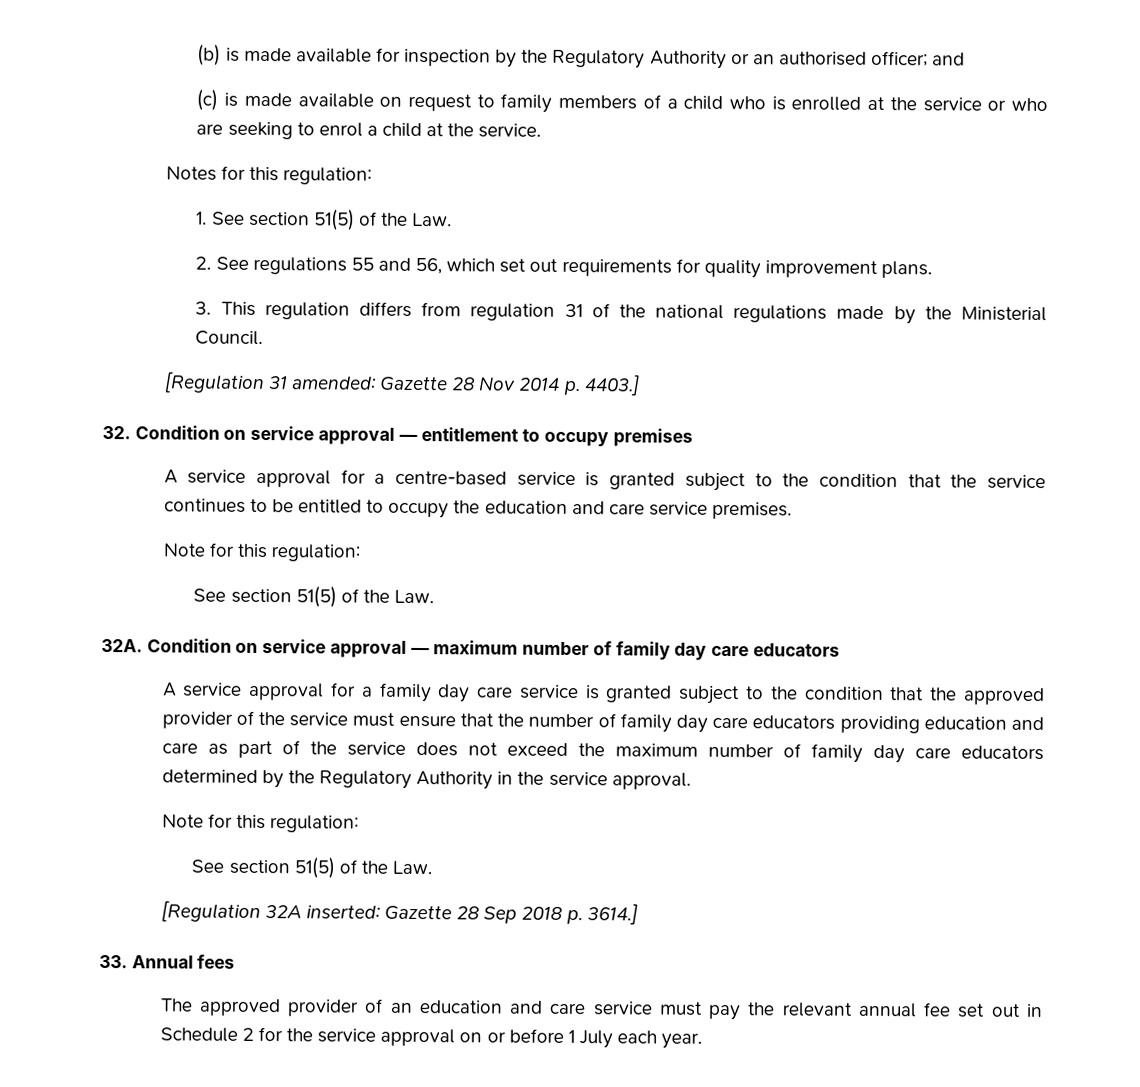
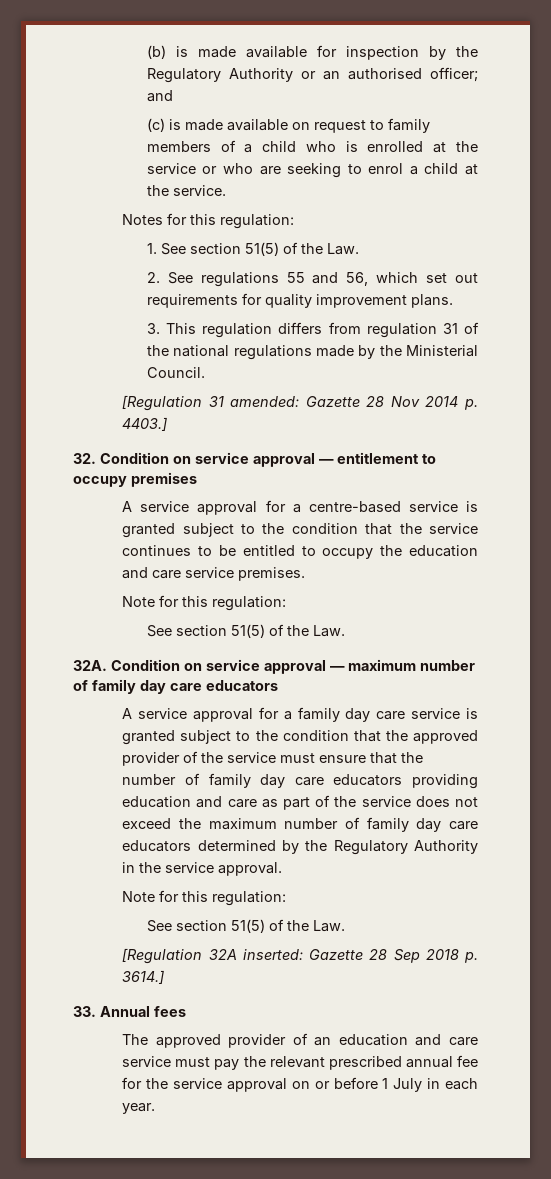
(853, 1009) none -> [328,1056,402,1070] prescribed
[957,1003,1044,1018] [159,1027,254,1042] set out in Schedule 2 -> (478, 1061) none
(613, 1039) none -> [427,1078,441,1089] in

